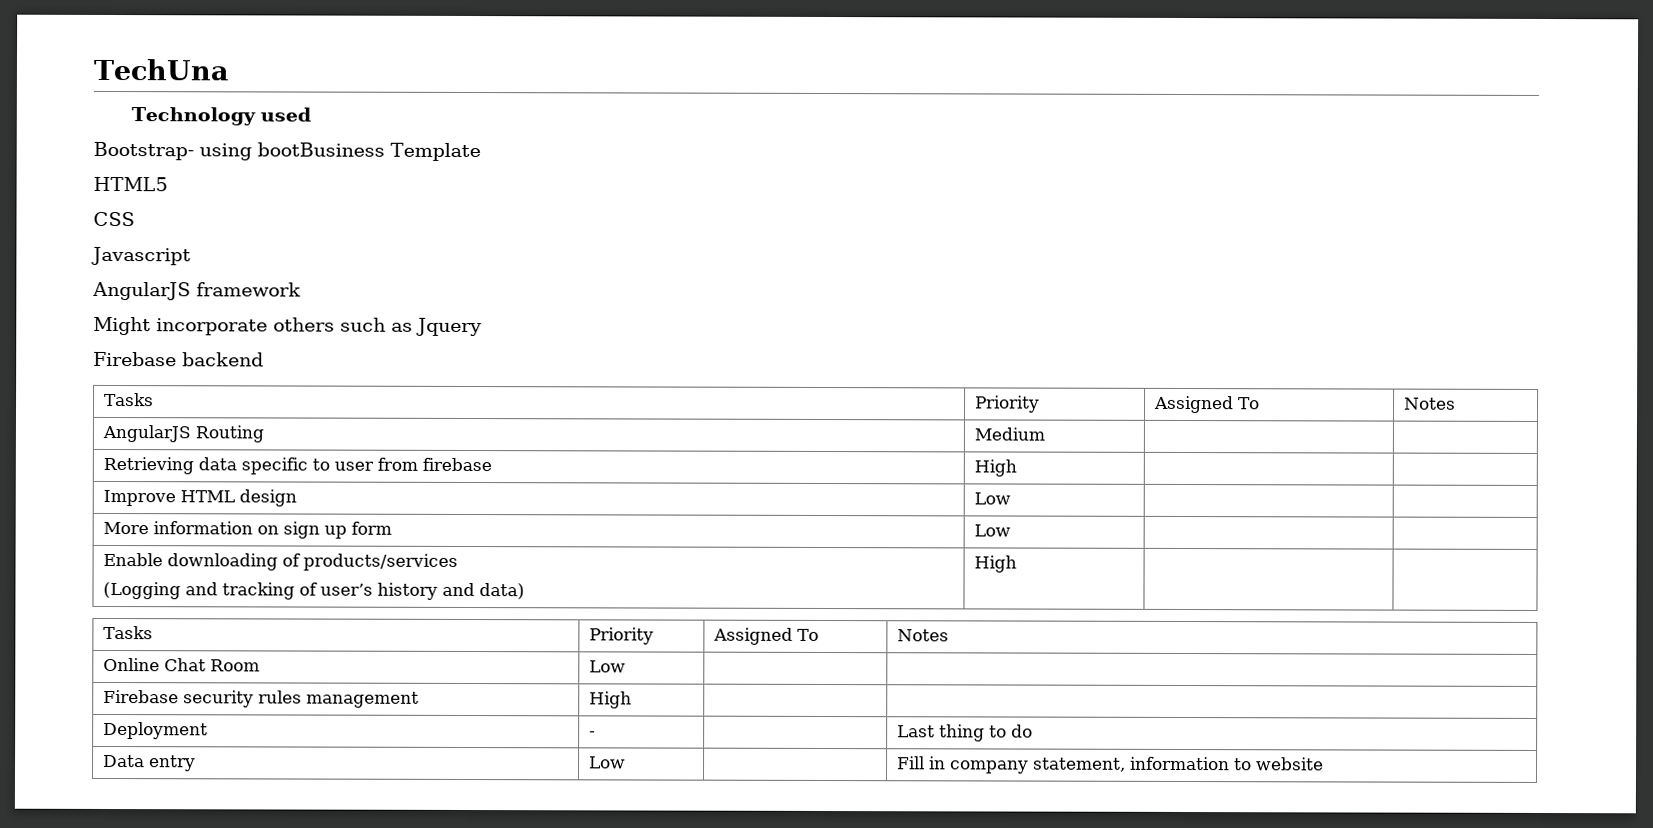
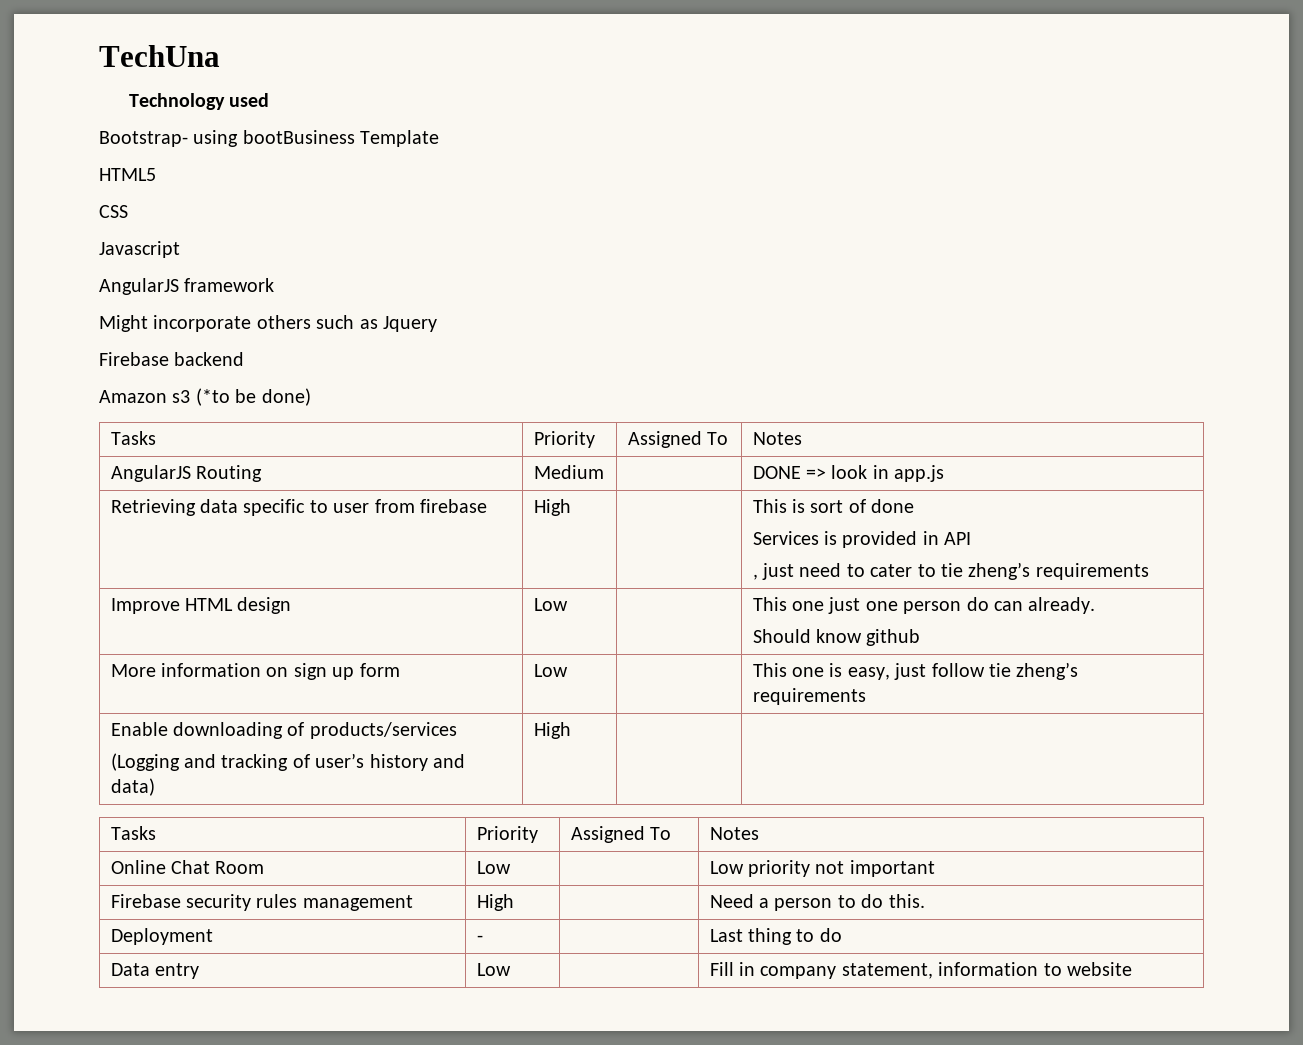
(264, 359) none -> [99,388,311,406] // Amazon s3 (*to be done)
(1046, 434) none -> [752,465,945,482] DONE => look in app.js
[103,489,298,507] [974,492,1012,505] // Improve HTML design | Low | | -> [752,499,915,513] [752,531,972,548] [752,562,1149,580] [110,597,292,614] [533,598,568,611] [752,597,1096,614] [752,629,921,646] This is sort of done // Services is provided in API // , just need to cater to tie zheng’s requirements // Improve HTML design | Low | | This one just one person do can already. // Should know github
(1012, 530) none -> [752,662,1079,680] [752,688,866,705] This one is easy, just follow tie zheng’s requirements
(627, 666) none -> [709,860,935,877] Low priority not important
(633, 700) none -> [709,894,925,911] Need a person to do this.

